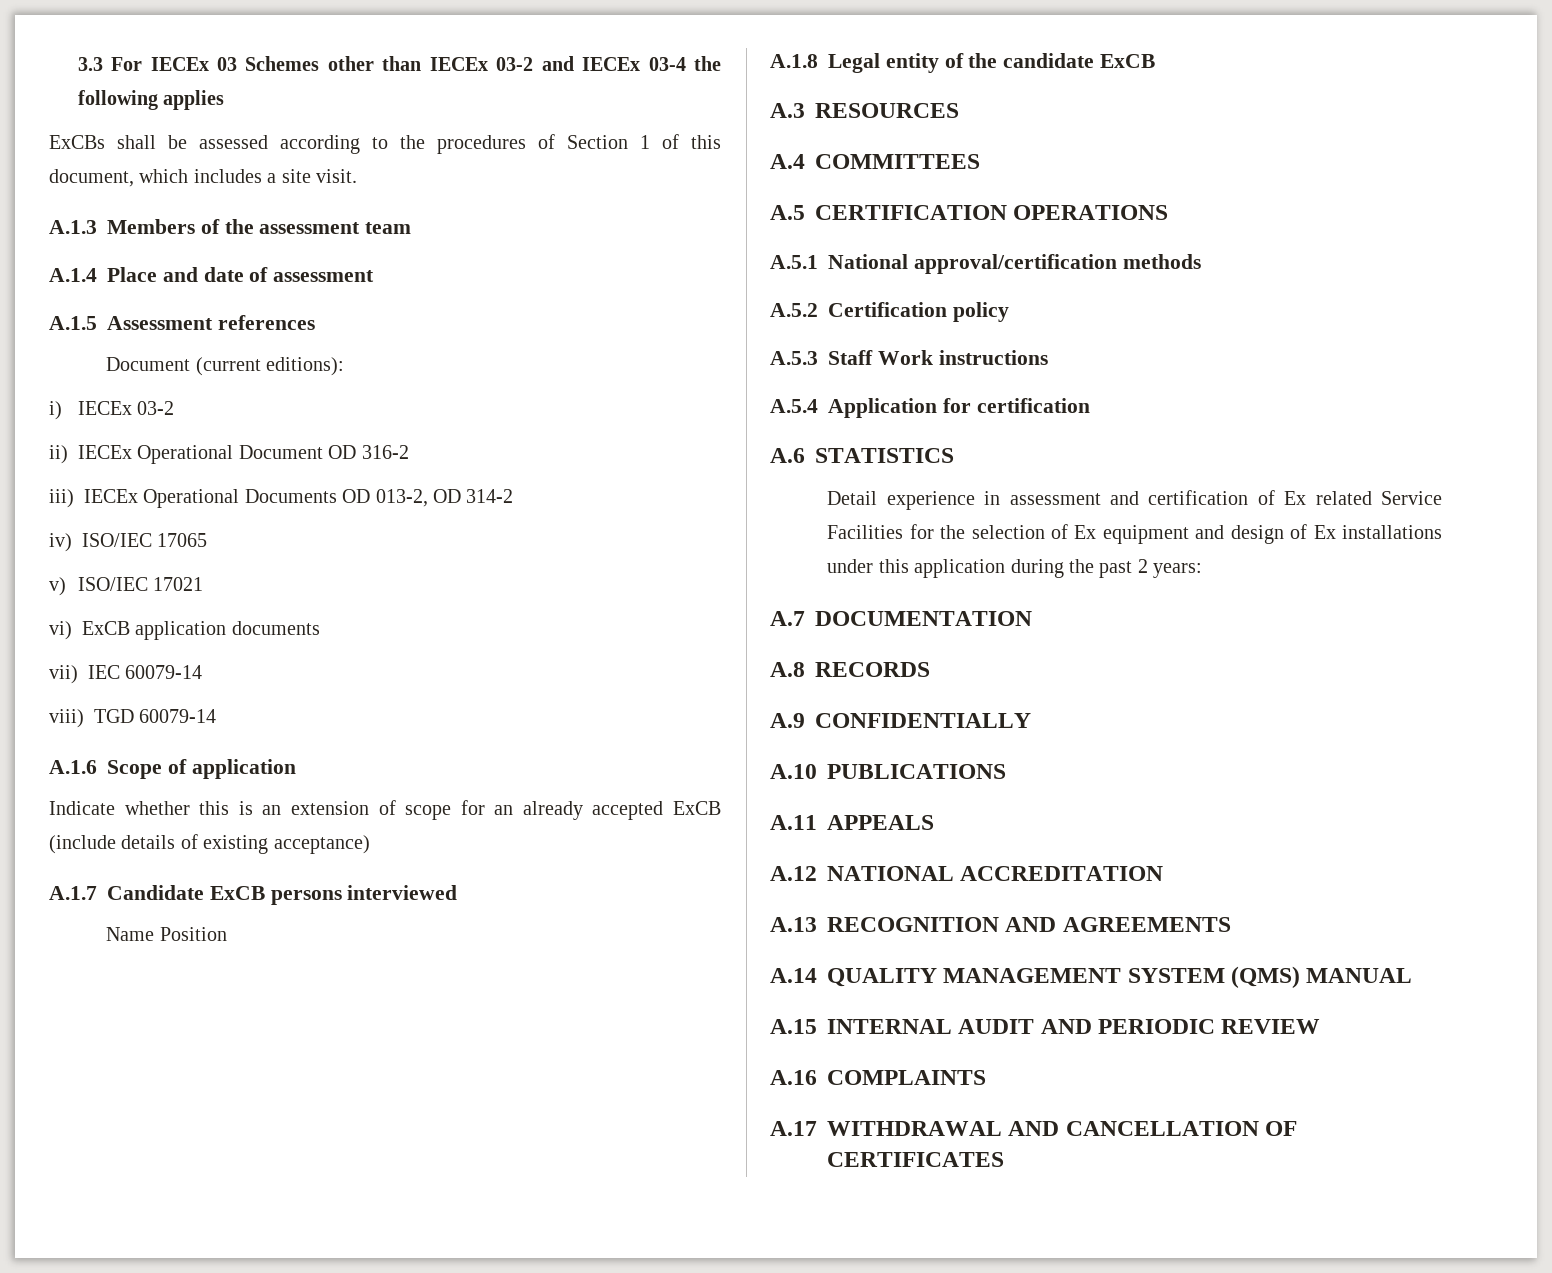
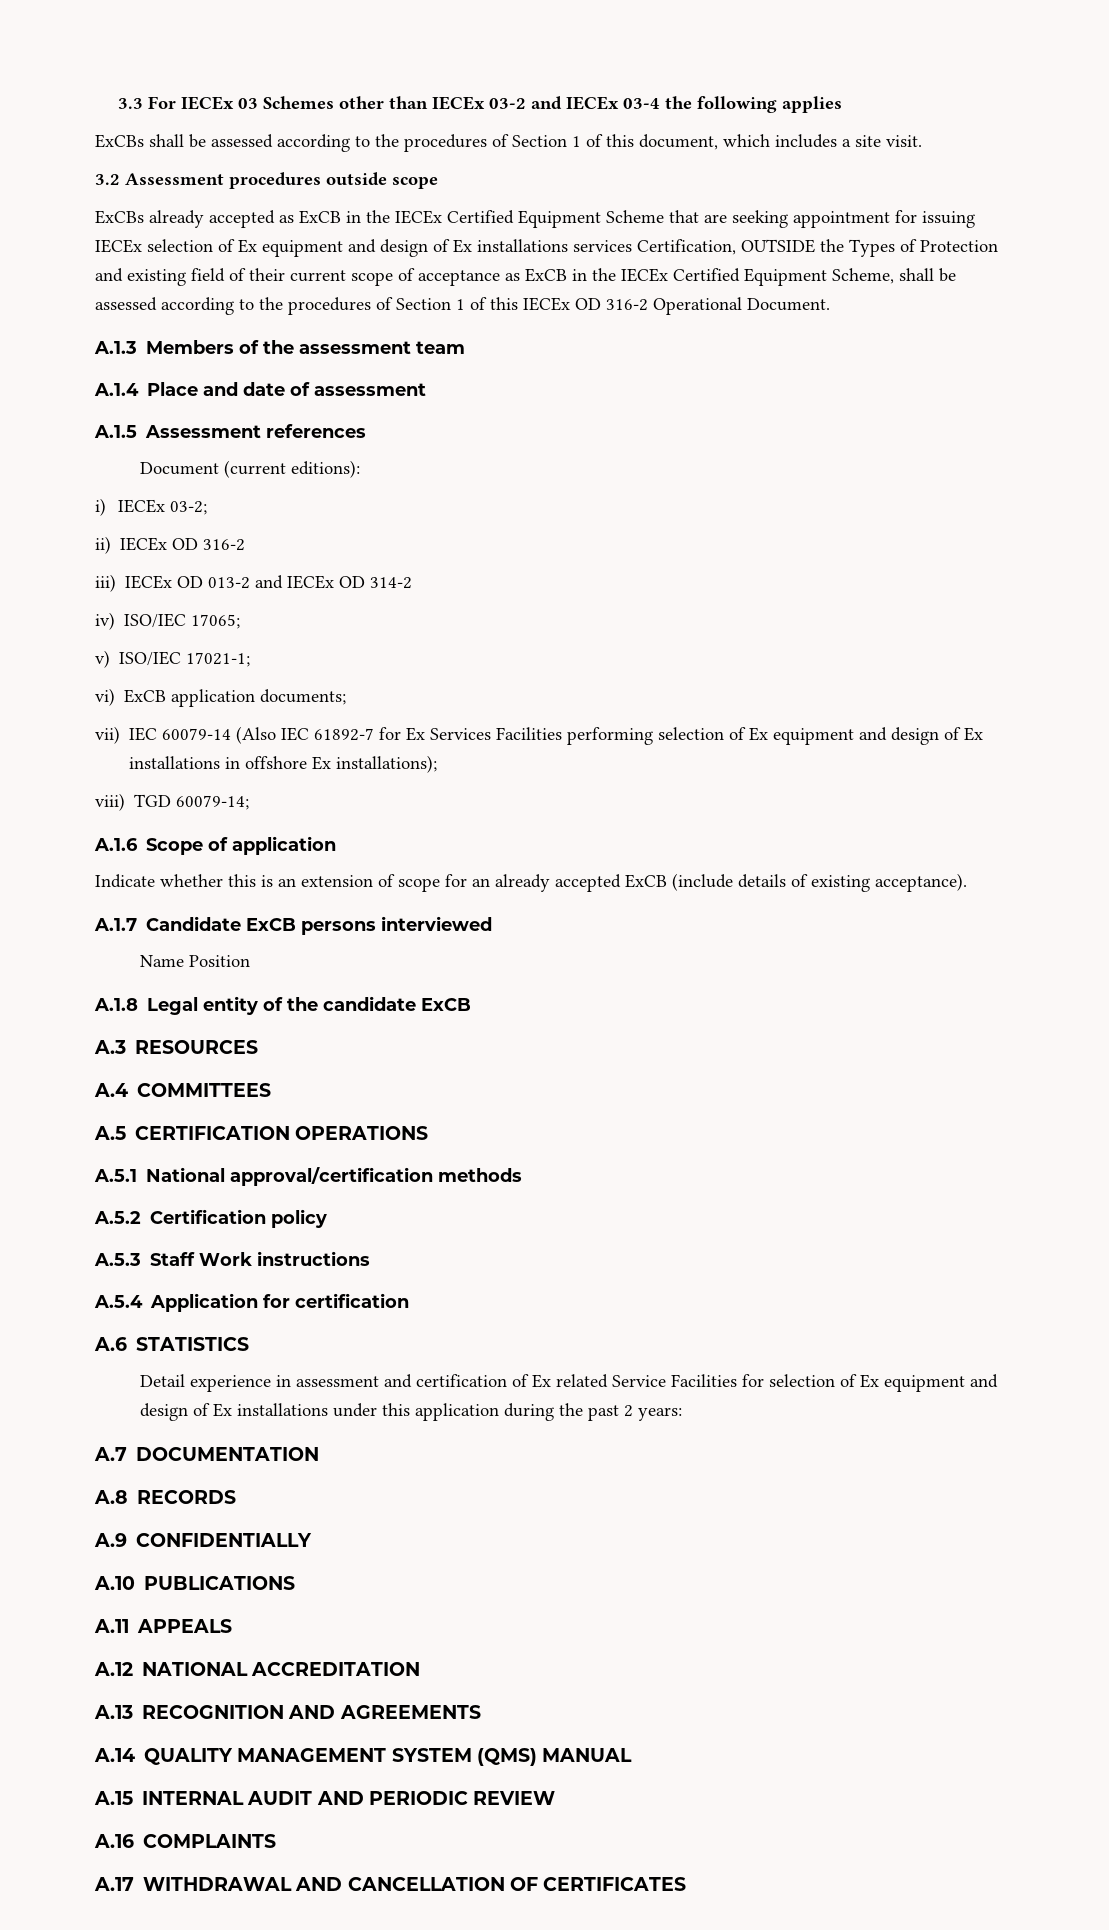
(357, 176) none -> [95,172,438,189] [95,210,975,228] [95,239,998,257] [95,268,956,286] [95,297,830,315] // 3.2 Assessment procedures outside scope // ExCBs already accepted as ExCB in the IECEx Certified Equipment Scheme that are seeking appointment for issuing IECEx selection of Ex equipment and design of Ex installations services Certification, OUTSIDE the Types of Protection and existing field of their current scope of acceptance as ExCB in the IECEx Certified Equipment Scheme, shall be assessed according to the procedures of Section 1 of this IECEx OD 316-2 Operational Document.
[137,401,175,415] 03-2 -> [169,501,207,515] 03-2;
[137,445,323,464] Operational Document -> (168, 544) none
[143,489,428,508] Operational Documents OD 013-2, -> [177,575,335,589] OD 013-2 and IECEx
[157,533,208,547] 17065 -> [191,614,241,629] 17065;
[153,577,204,591] 17021 -> [186,652,251,667] 17021-1;
[231,621,320,635] documents -> [260,689,347,705] documents;
(203, 672) none -> [236,726,984,745] [129,755,438,773] (Also IEC 61892-7 for Ex Services Facilities performing selection of Ex equipment and design of Ex installations in offshore Ex installations);
[139,709,217,723] 60079-14 -> [176,795,250,810] 60079-14;
[273,835,370,854] acceptance) -> [875,873,967,892] acceptance).
[940,525,966,539] the -> (765, 1380) none

